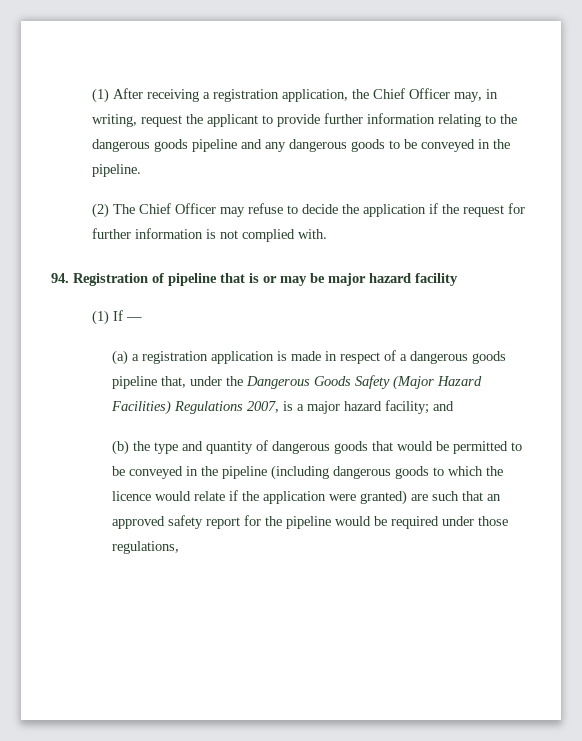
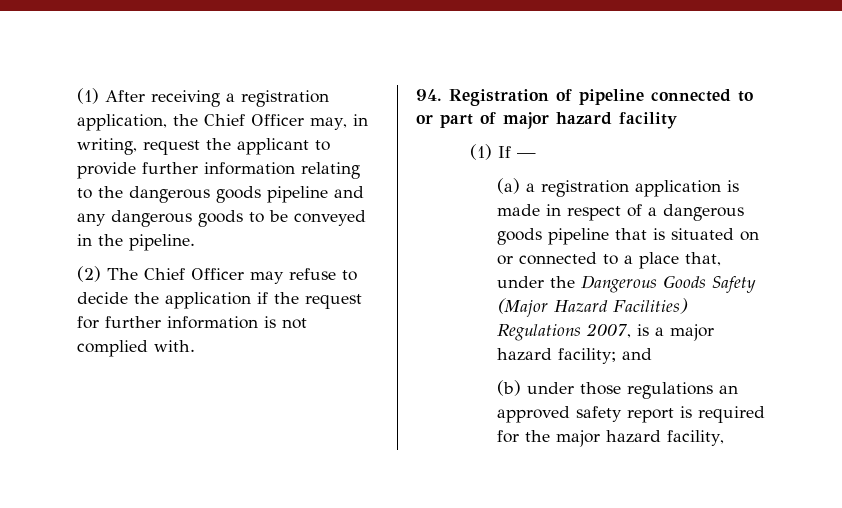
[220,273,325,286] that is or may be -> [651,89,753,102] [416,112,496,128] connected to or part of
(157, 382) none -> [614,228,759,241] [496,252,679,269] that is situated on or connected to a place
[132,440,522,454] [111,465,503,480] [111,490,501,505] [111,515,508,529] [111,541,179,554] the type and quantity of dangerous goods that would be permitted to be conveyed in the pipeline (including dangerous goods to which the licence would relate if the application were granted) are such that an approved safety report for the pipeline would be required under those regulations, -> [526,382,738,399] [496,406,765,423] [496,430,724,447] under those regulations an approved safety report is required for the major hazard facility,

